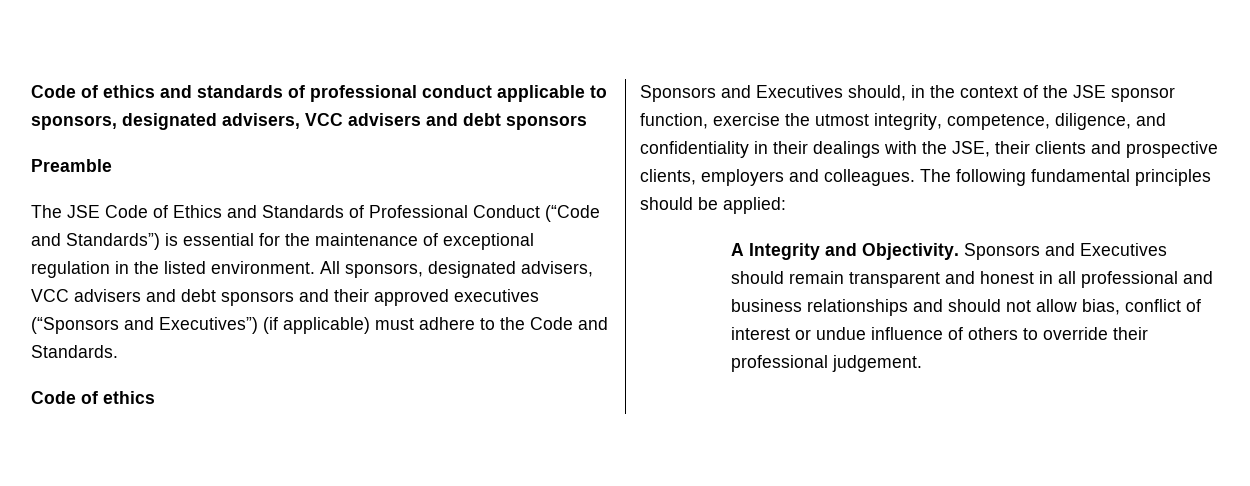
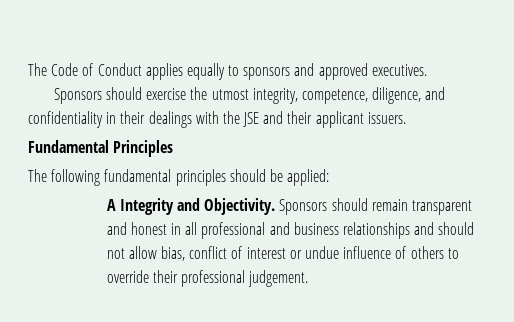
[31,85,607,102] [31,113,587,130] [31,159,112,172] [31,205,600,222] [31,233,534,250] [31,261,593,278] [31,289,539,306] [31,317,608,334] [31,345,118,358] [31,391,155,404] [640,85,1175,102] [640,113,708,129] Code of ethics and standards of professional conduct applicable to sponsors, designated advisers, VCC advisers and debt sponsors // Preamble // The JSE Code of Ethics and Standards of Professional Conduct (“Code and Standards”) is essential for the maintenance of exceptional regulation in the listed environment. All sponsors, designated advisers, VCC advisers and debt sponsors and their approved executives (“Sponsors and Executives”) (if applicable) must adhere to the Code and Standards. // Code of ethics // Sponsors and Executives should, in the context of the JSE sponsor function, -> [28,63,427,80] [53,87,143,104] The Code of Conduct applies equally to sponsors and approved executives. // Sponsors should
[952,141,1218,158] [640,169,915,186] JSE, their clients and prospective clients, employers and colleagues. -> [243,111,406,128] [28,140,174,157] JSE and their applicant issuers. // Fundamental Principles //
[1044,243,1167,256] and Executives -> (328, 207) none

